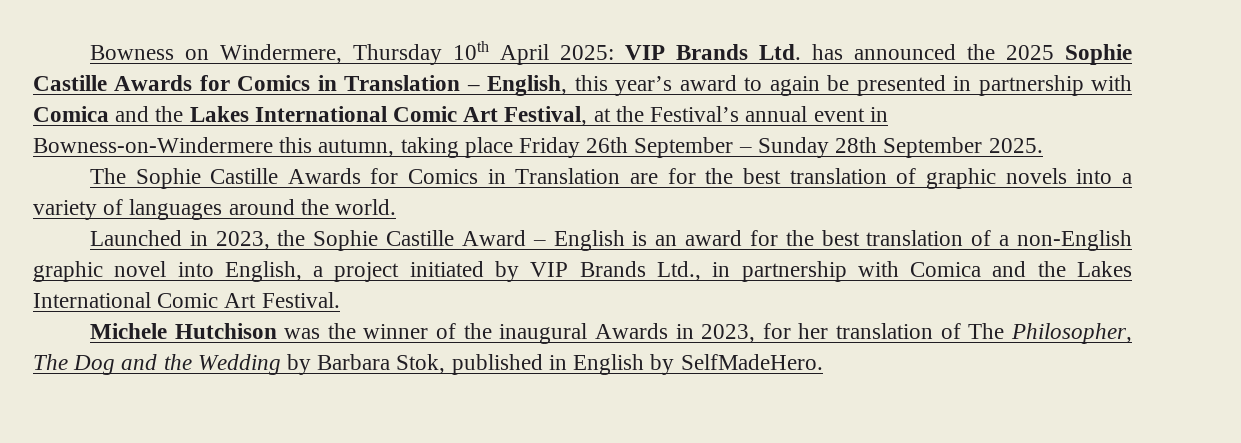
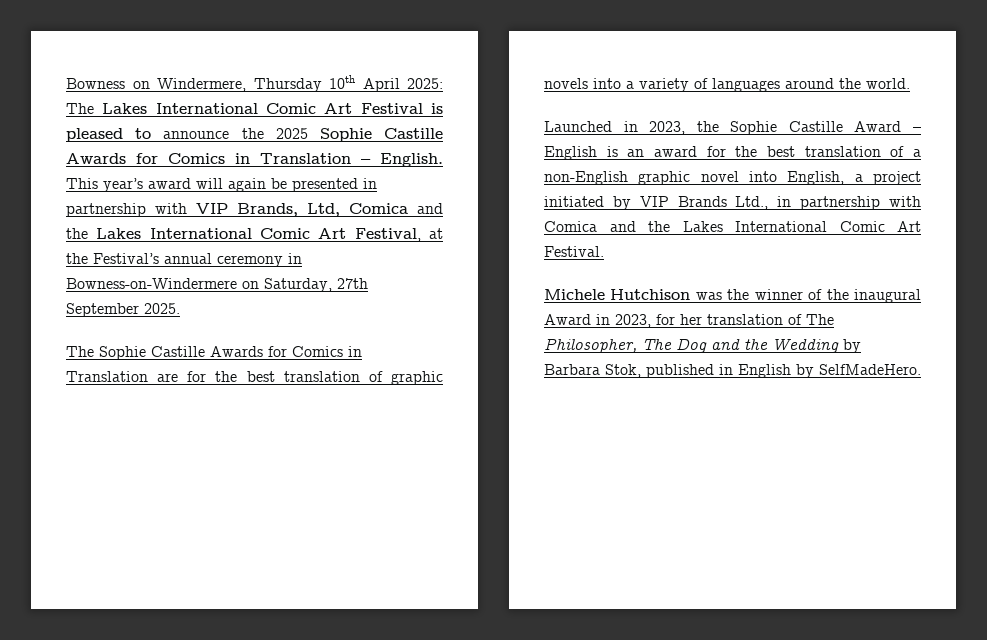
[624,44,956,60] VIP Brands Ltd. has announced -> [66,103,443,114] [66,128,230,142] The Lakes International Comic Art Festival is pleased to announce
[487,75,608,96] English, this -> [380,153,443,167] [66,178,98,189] English. This
[744,77,763,91] to -> [196,178,223,189] will
(1132, 83) none -> [196,203,340,217] VIP Brands, Ltd,
[813,108,865,122] event -> [217,255,283,267] ceremony
[279,137,878,158] this autumn, taking place Friday 26th September – Sunday 28th -> [242,278,368,292] on Saturday, 27th
[594,323,668,339] Awards -> [544,314,591,325] Award

